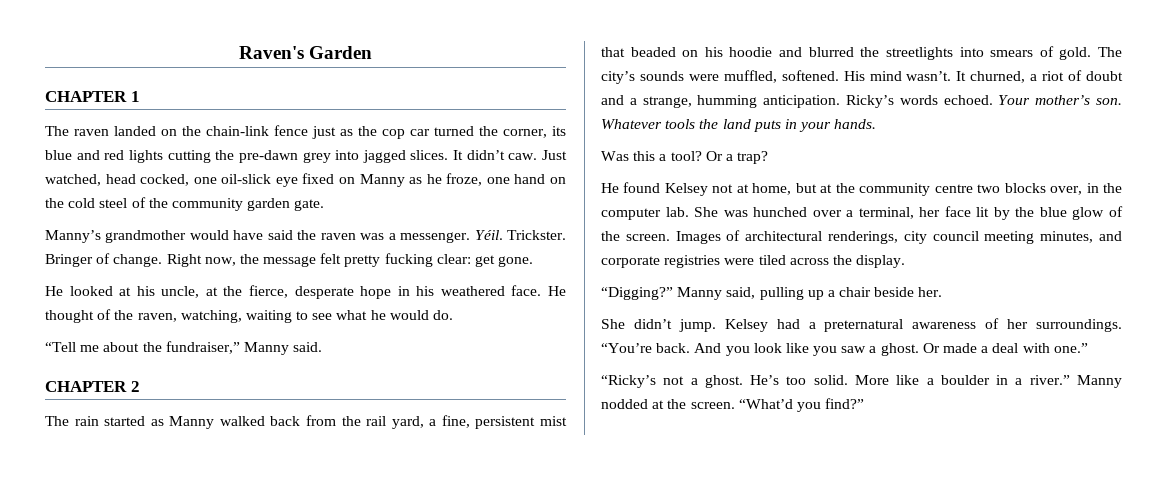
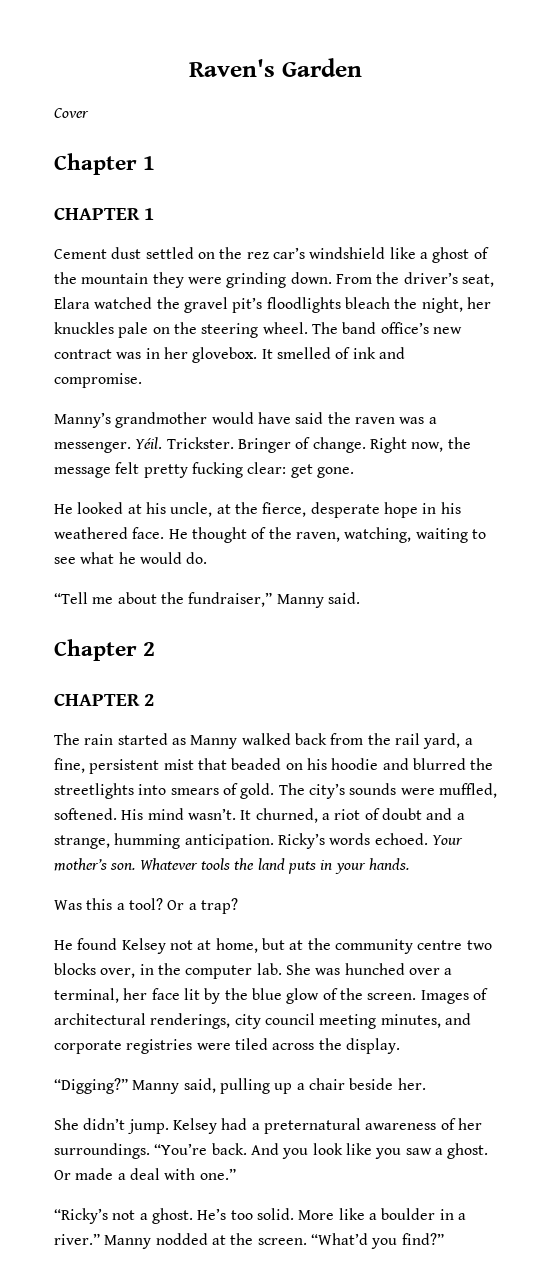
(373, 52) none -> [54,108,89,118] [54,153,156,175] // Cover // Chapter 1
[45,125,566,139] [45,150,568,163] [45,173,566,187] [45,197,325,211] The raven landed on the chain-link fence just as the cop car turned the corner, its blue and red lights cutting the pre-dawn grey into jagged slices. It didn’t caw. Just watched, head cocked, one oil-slick eye fixed on Manny as he froze, one hand on the cold steel of the community garden gate. -> [54,247,489,263] [54,272,494,288] [54,297,491,313] [54,322,462,338] [54,347,405,363] [54,373,142,388] Cement dust settled on the rez car’s windshield like a ghost of the mountain they were grinding down. From the driver’s seat, Elara watched the gravel pit’s floodlights bleach the night, her knuckles pale on the steering wheel. The band office’s new contract was in her glovebox. It smelled of ink and compromise.
(323, 347) none -> [54,639,156,661] // Chapter 2

